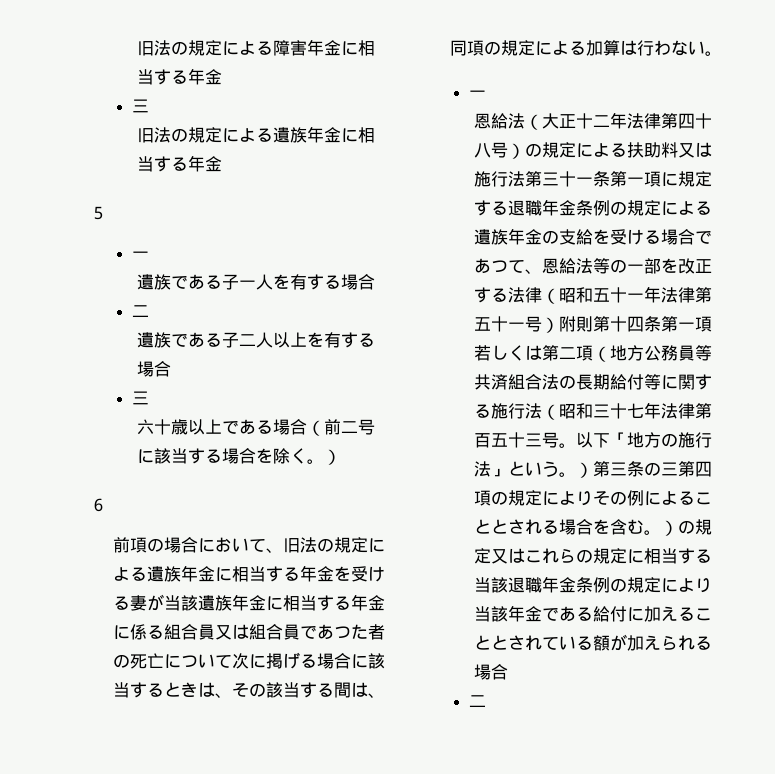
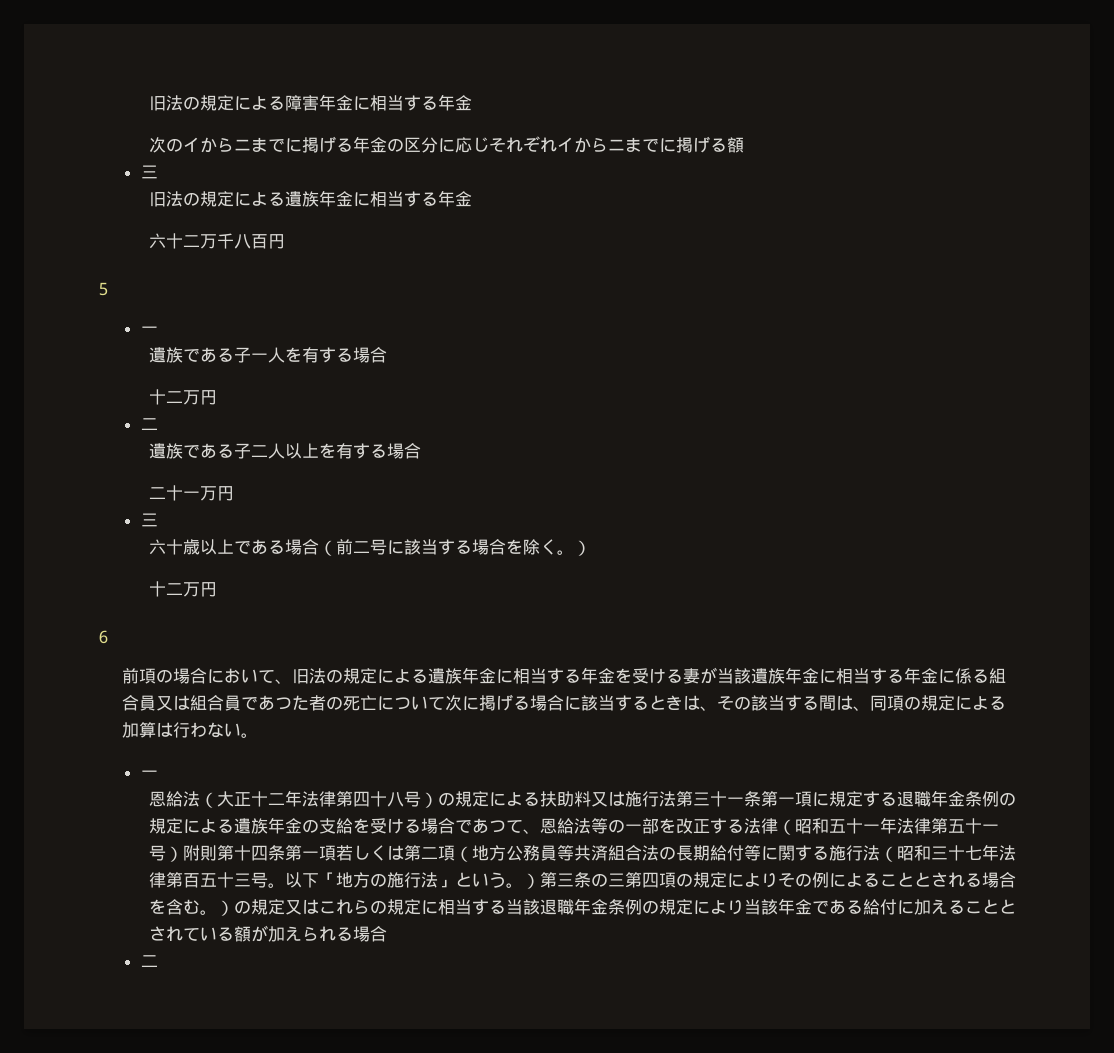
(222, 77) none -> [148,136,744,153] // 次のイからニまでに掲げる年金の区分に応じそれぞれイからニまでに掲げる額
(222, 164) none -> [148,233,285,249] // 六十二万千八百円
(375, 282) none -> [148,389,217,405] // 十二万円
(171, 369) none -> [148,485,234,501] // 二十一万円
(341, 457) none -> [148,581,217,597] // 十二万円

